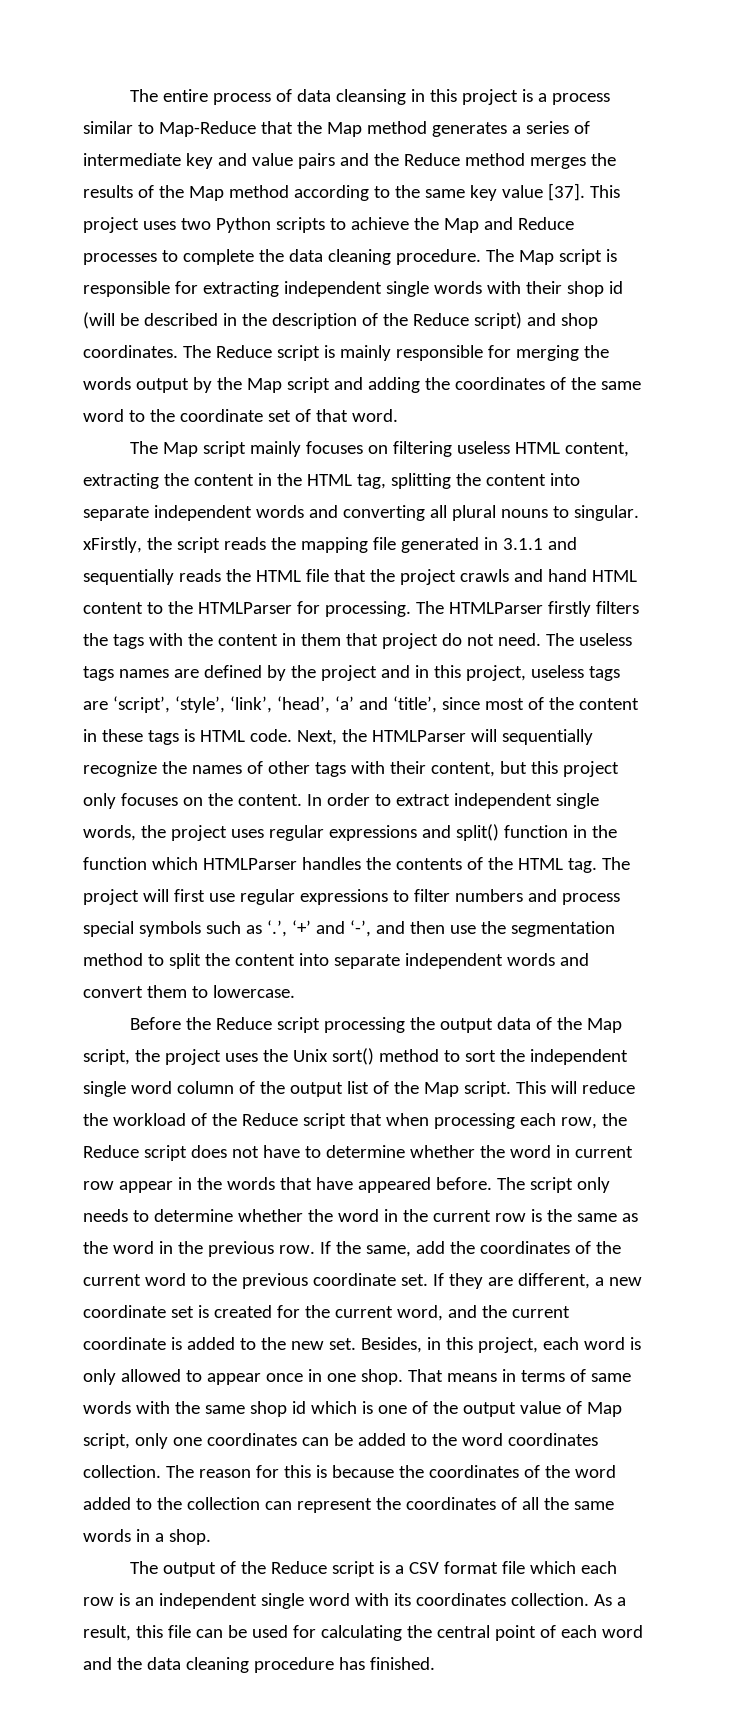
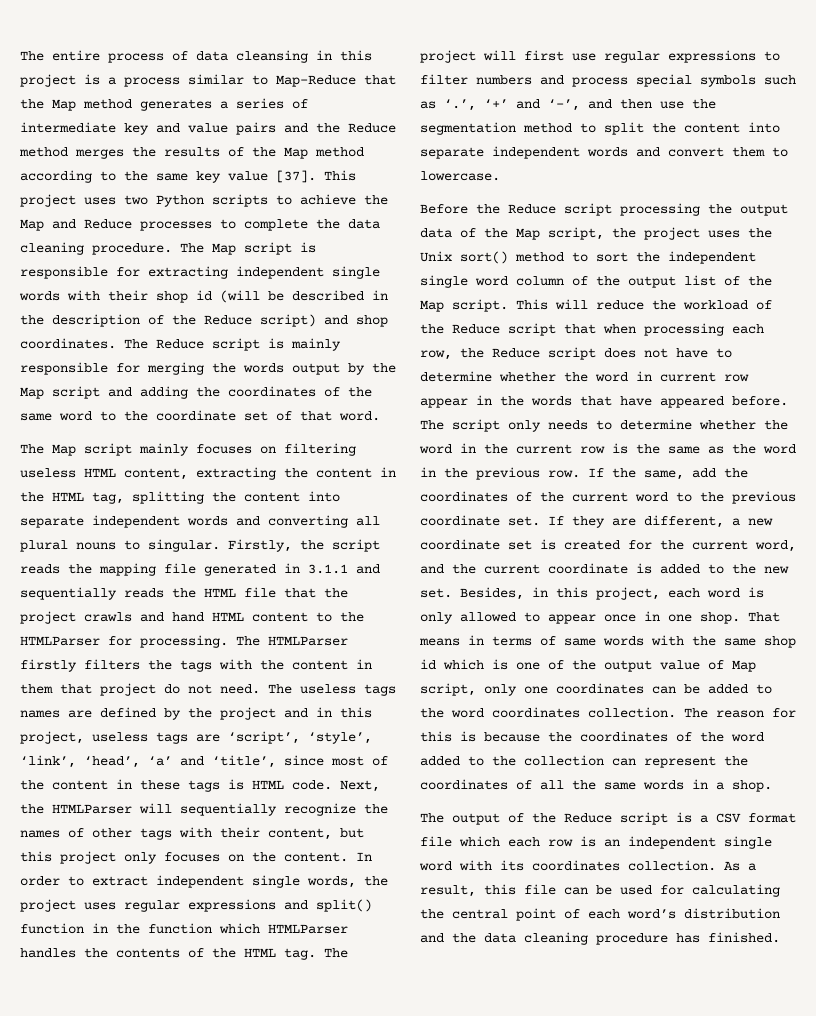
[83,537,142,553] xFirstly, -> [228,539,292,552] Firstly,
[601,1625,643,1638] word -> [627,908,780,919] word’s distribution

